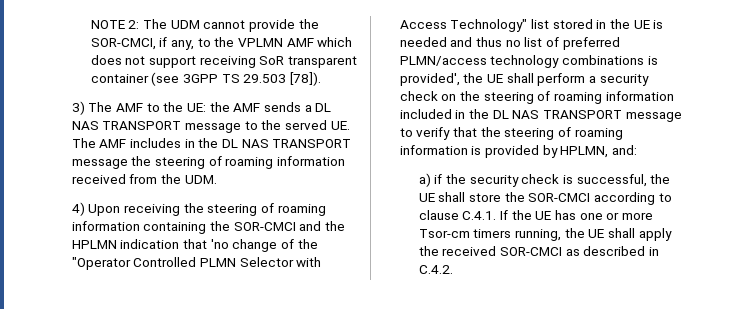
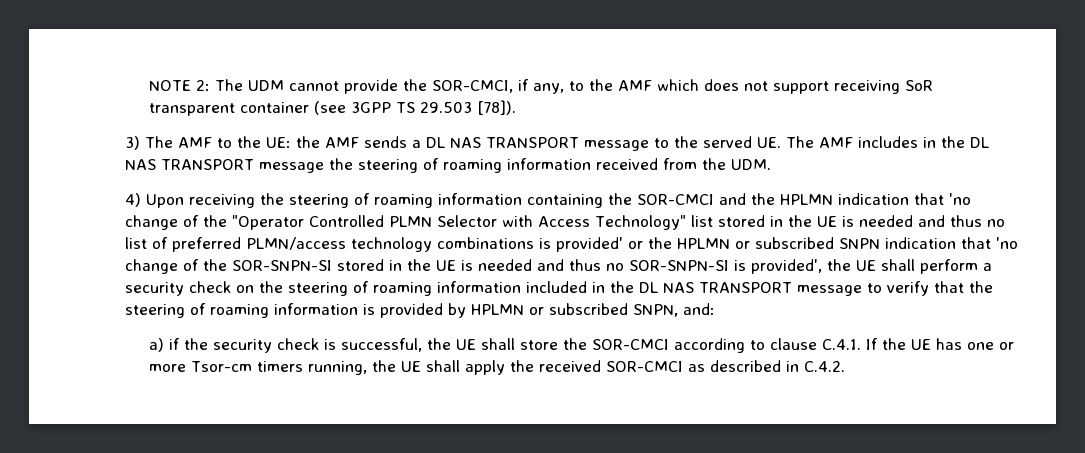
[237,38,283,47] VPLMN -> (613, 85) none
(658, 60) none -> [555,237,1018,252] [124,259,746,274] provided' or the HPLMN or subscribed SNPN indication that 'no change of the SOR-SNPN-SI stored in the UE is needed and thus no SOR-SNPN-SI is
[560,146,609,158] HPLMN, -> [470,303,678,317] HPLMN or subscribed SNPN,

